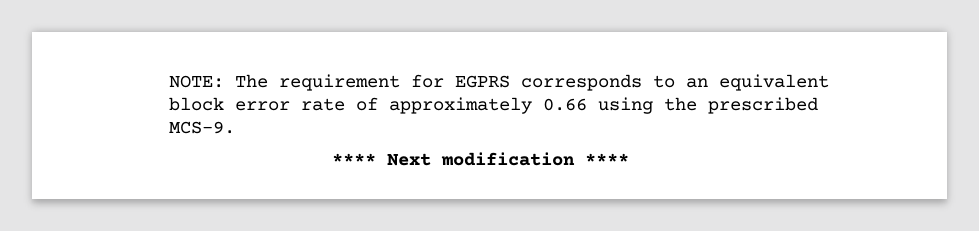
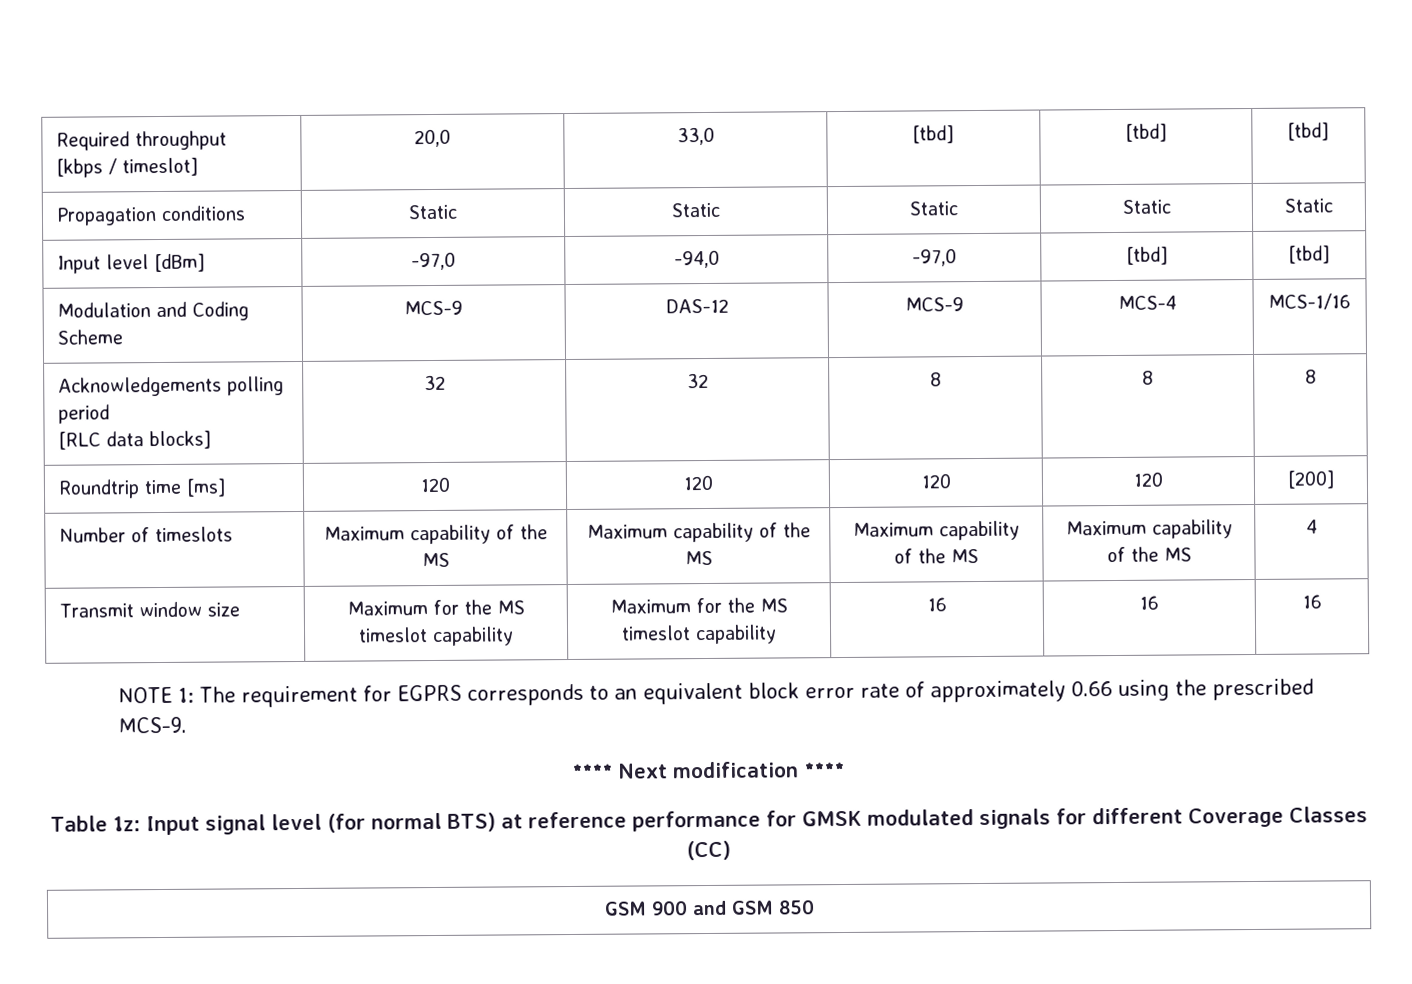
[168,75,224,88] NOTE: -> [55,130,227,151] [55,157,199,178] [414,128,451,148] [676,126,715,146] [912,125,955,144] [1124,123,1168,142] [1287,122,1330,141] [55,205,245,226] [408,204,457,220] [671,202,720,218] [909,201,958,216] [1121,199,1171,214] [1284,198,1333,213] [56,253,206,274] [411,251,456,271] [673,249,720,269] [912,248,957,267] [1125,246,1169,265] [1288,245,1331,264] [56,301,249,321] [56,329,123,345] [404,300,463,316] [664,298,729,314] [905,297,964,312] [1117,295,1177,310] [1268,293,1351,310] [57,376,284,397] [57,404,110,424] [57,430,212,450] [423,374,446,391] [686,372,709,389] [929,372,942,387] [1142,370,1154,385] [1304,369,1317,384] [57,478,227,499] [419,476,450,493] [682,474,713,491] [920,473,951,489] [1133,471,1163,487] [1286,470,1335,489] [58,526,233,543] [323,524,548,545] [421,552,450,568] [586,522,811,543] [684,550,713,566] [853,520,1020,541] [894,548,979,564] [1065,519,1233,539] [1106,546,1192,563] [1305,519,1318,534] [58,601,240,618] [346,599,525,616] [358,626,514,647] [609,597,788,614] [621,624,777,645] [926,597,947,612] [1139,595,1159,610] [1301,594,1322,609] [118,686,195,704] Required throughput // [kbps / timeslot] | 20,0 | 33,0 | [tbd] | [tbd] | [tbd] // Propagation conditions | Static | Static | Static | Static | Static // Input level [dBm] | -97,0 | -94,0 | -97,0 | [tbd] | [tbd] // Modulation and Coding Scheme | MCS-9 | DAS-12 | MCS-9 | MCS-4 | MCS-1/16 // Acknowledgements polling period // [RLC data blocks] | 32 | 32 | 8 | 8 | 8 // Roundtrip time [ms] | 120 | 120 | 120 | 120 | [200] // Number of timeslots | Maximum capability of the MS | Maximum capability of the MS | Maximum capability of the MS | Maximum capability of the MS | 4 // Transmit window size | Maximum for the MS timeslot capability | Maximum for the MS timeslot capability | 16 | 16 | 16 // NOTE 1:
(629, 159) none -> [49,806,1368,836] [686,840,731,861] [604,900,815,916] // Table 1z: Input signal level (for normal BTS) at reference performance for GMSK modulated signals for different Coverage Classes (CC) // GSM 900 and GSM 850

